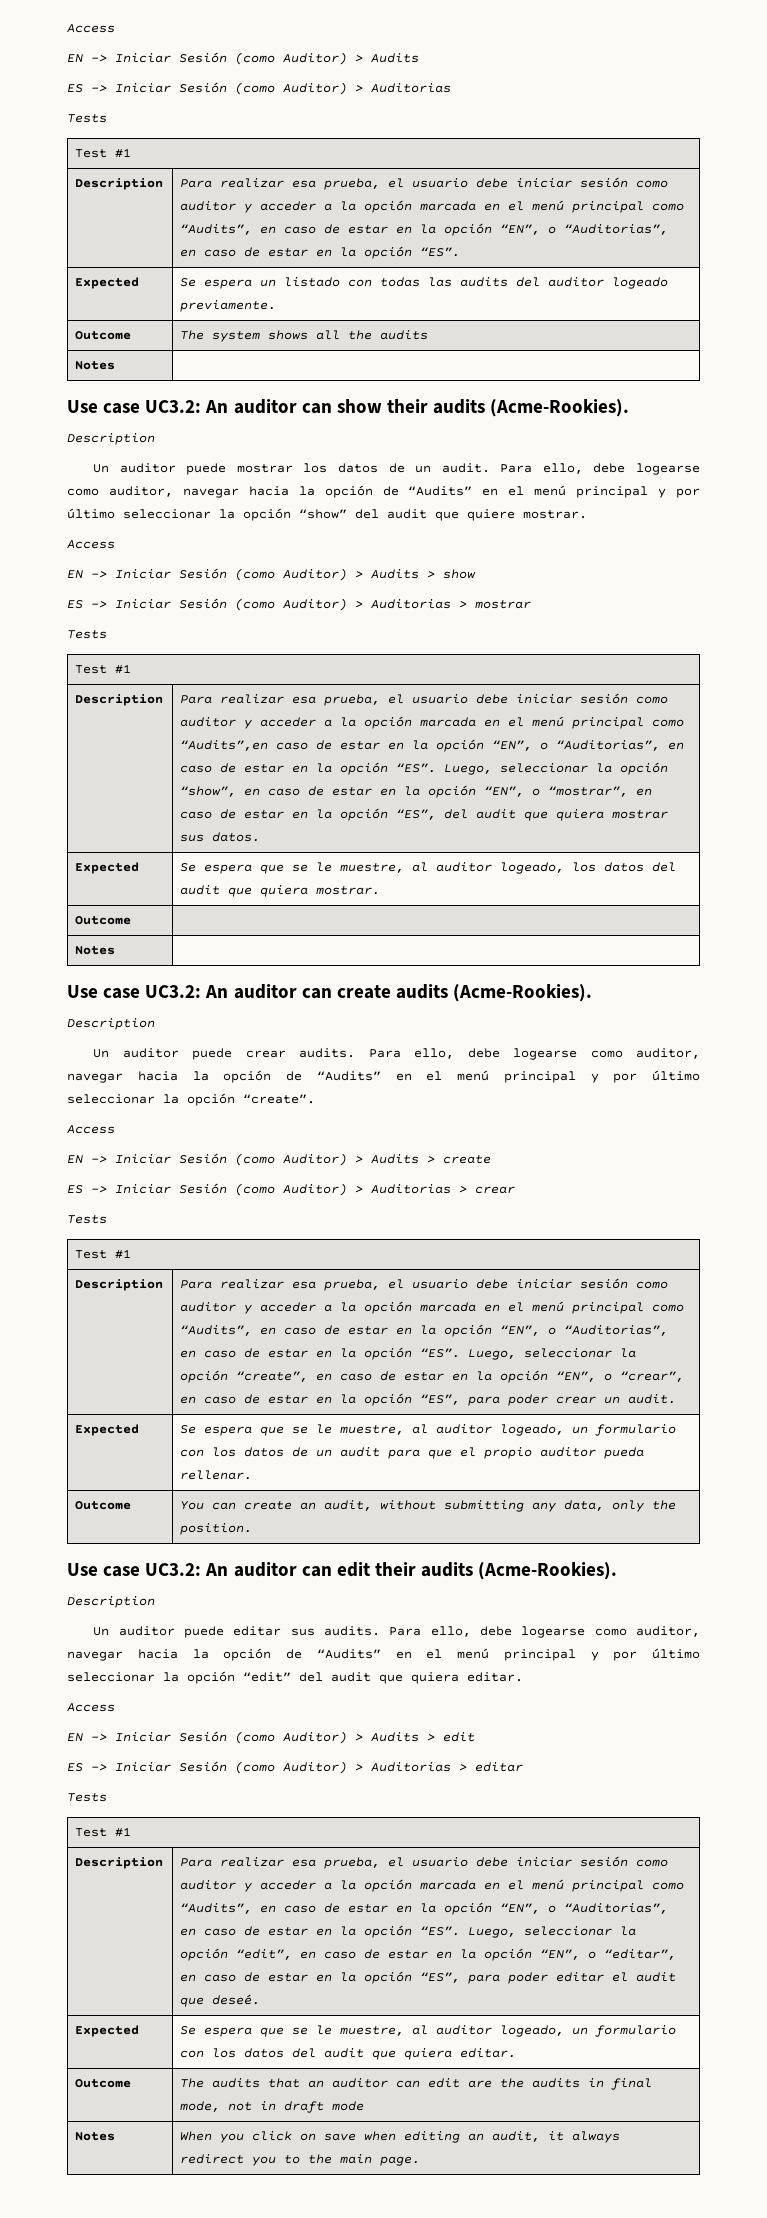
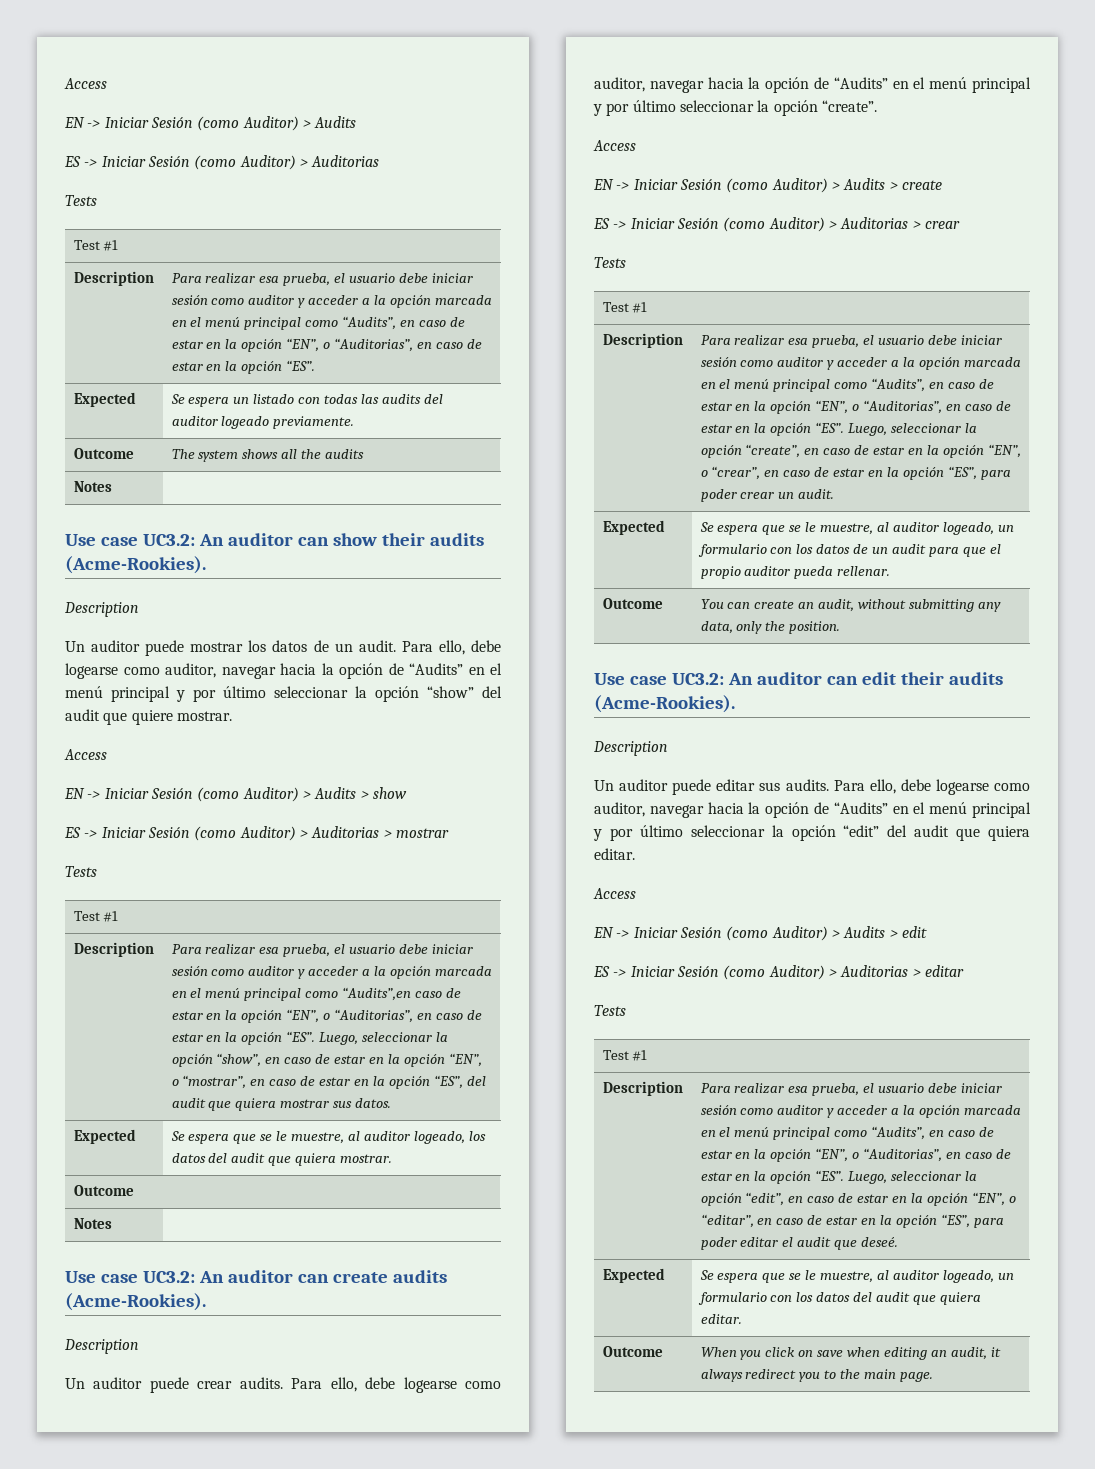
[180,2078,653,2090] [180,2101,365,2113] [75,2132,116,2141] | The audits that an auditor can edit are the audits in final mode, not in draft mode // Notes -> (663, 1351) none

